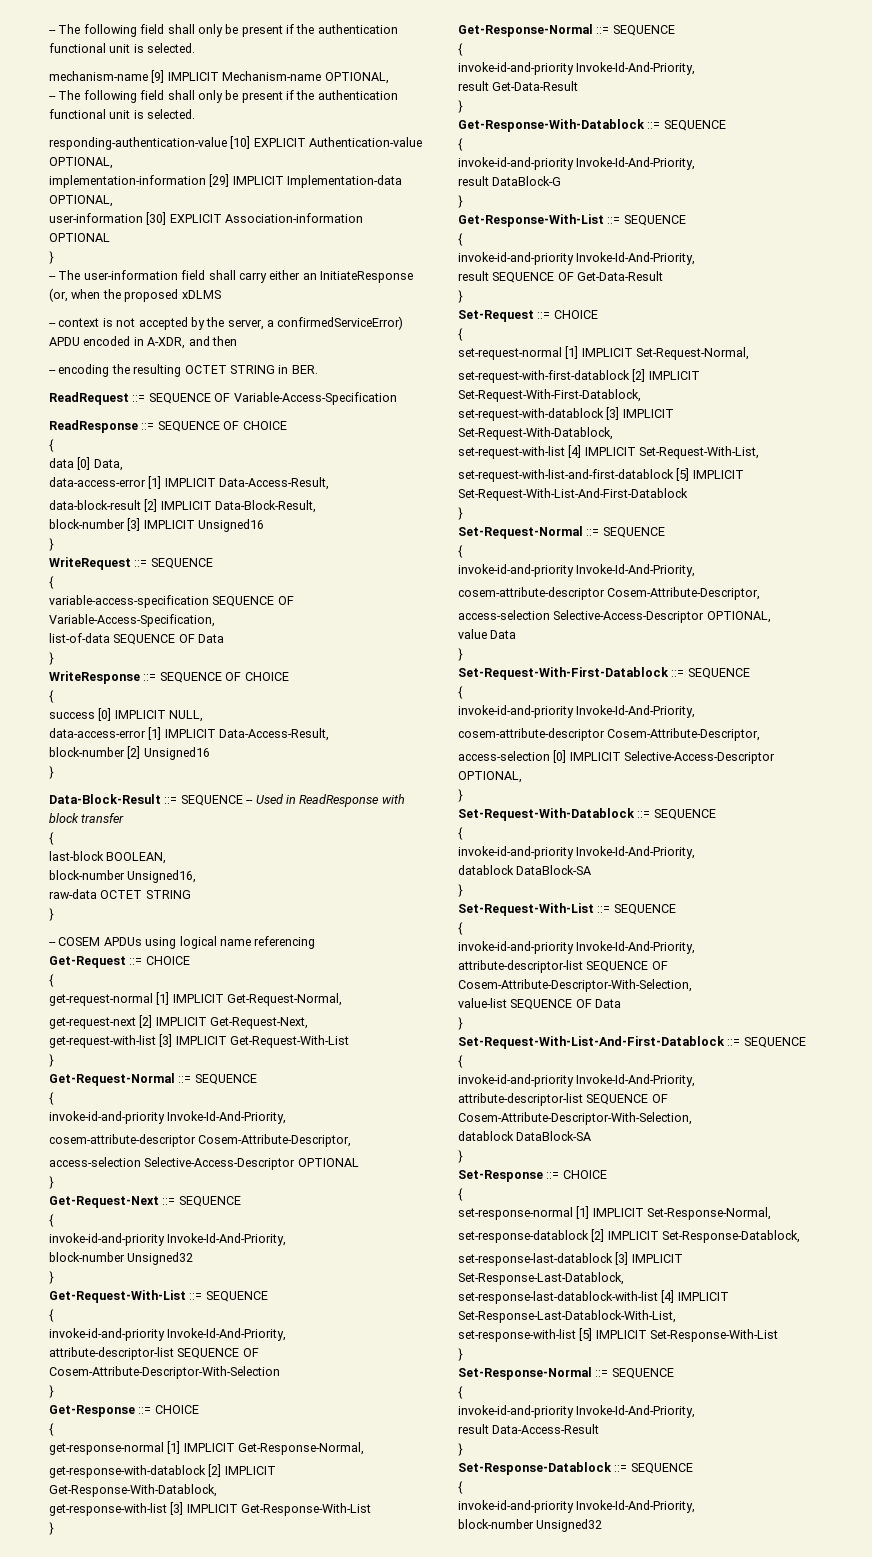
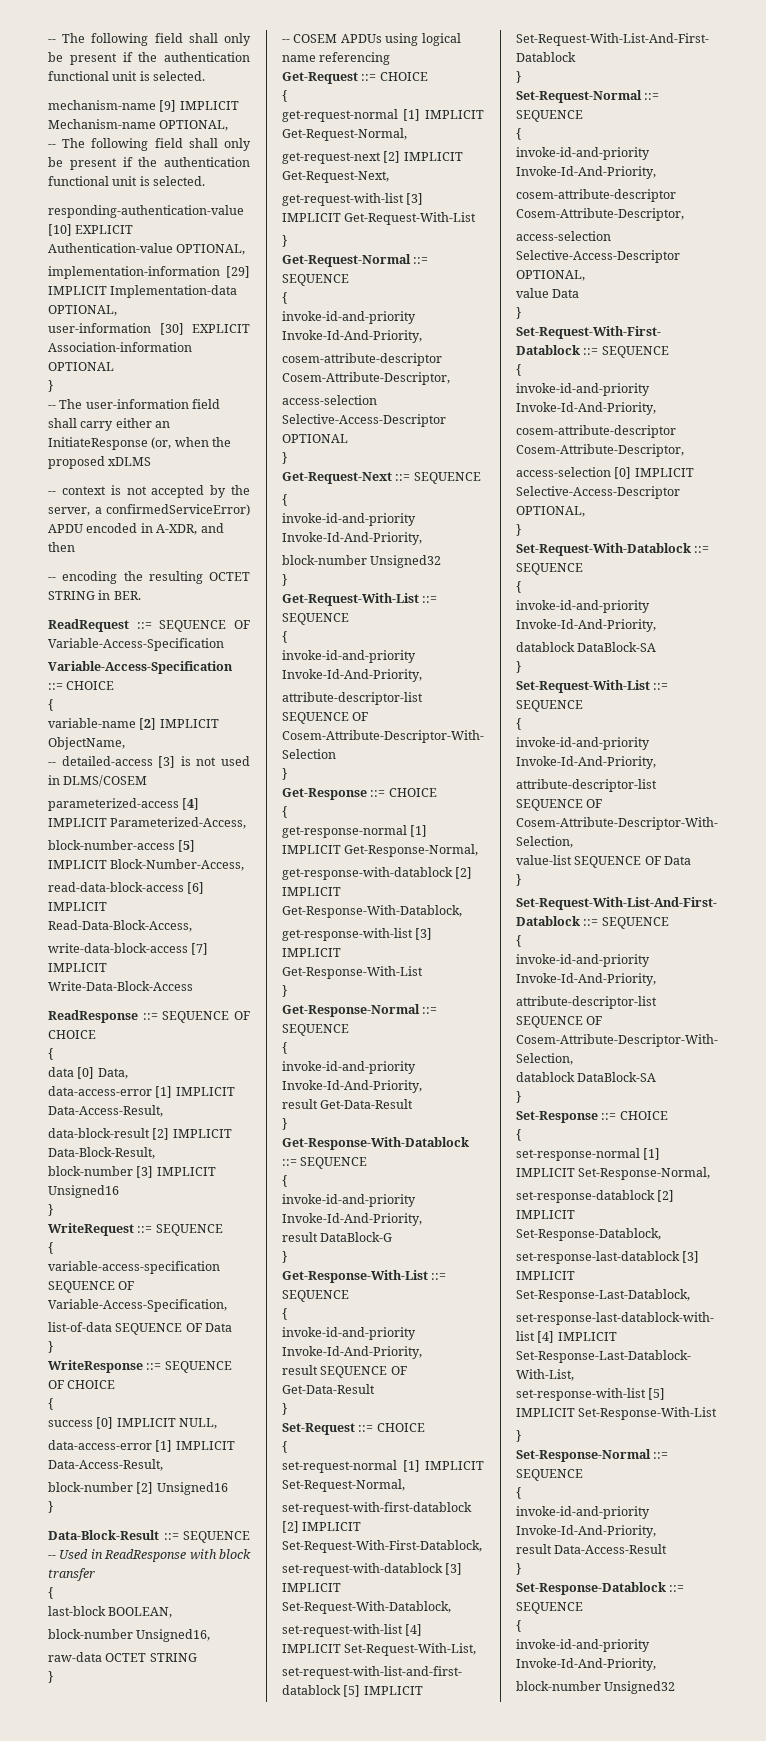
(397, 398) none -> [48,661,233,674] [48,681,115,690] [48,699,53,711] [48,718,219,730] [48,737,125,750] [48,756,250,768] [48,775,148,787] [48,798,200,811] [48,817,247,829] [48,840,196,852] [48,859,245,871] [48,882,205,894] [48,902,107,911] [48,920,192,932] [48,943,209,955] [48,963,107,972] [48,981,193,991] // Variable-Access-Specification ::= CHOICE // { // variable-name [2] IMPLICIT ObjectName, // -- detailed-access [3] is not used in DLMS/COSEM // parameterized-access [4] IMPLICIT Parameterized-Access, // block-number-access [5] IMPLICIT Block-Number-Access, // read-data-block-access [6] IMPLICIT Read-Data-Block-Access, // write-data-block-access [7] IMPLICIT Write-Data-Block-Access

